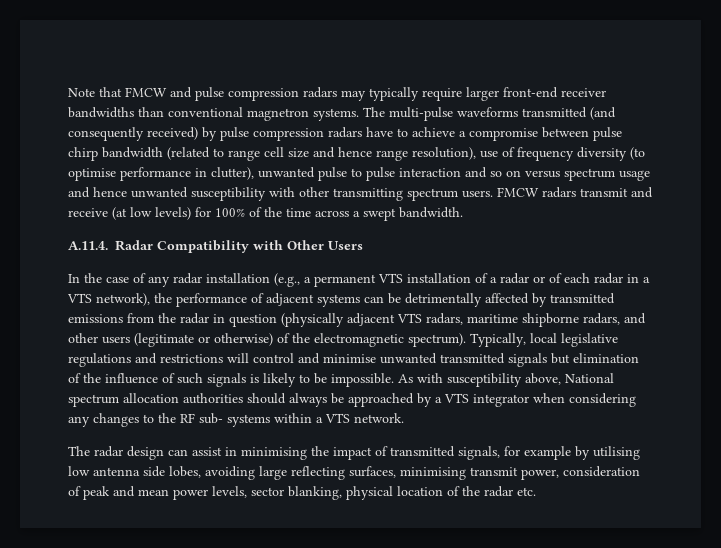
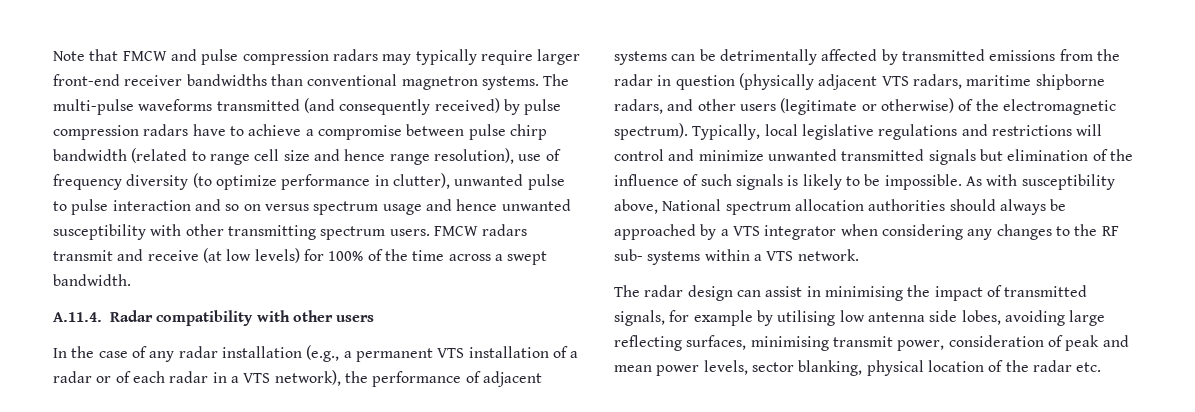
[68,168,116,181] optimise -> [215,175,277,190] optimize
[157,240,363,253] Compatibility with Other Users -> [156,310,375,326] compatibility with other users
[323,354,376,363] minimise -> [698,150,764,161] minimize

